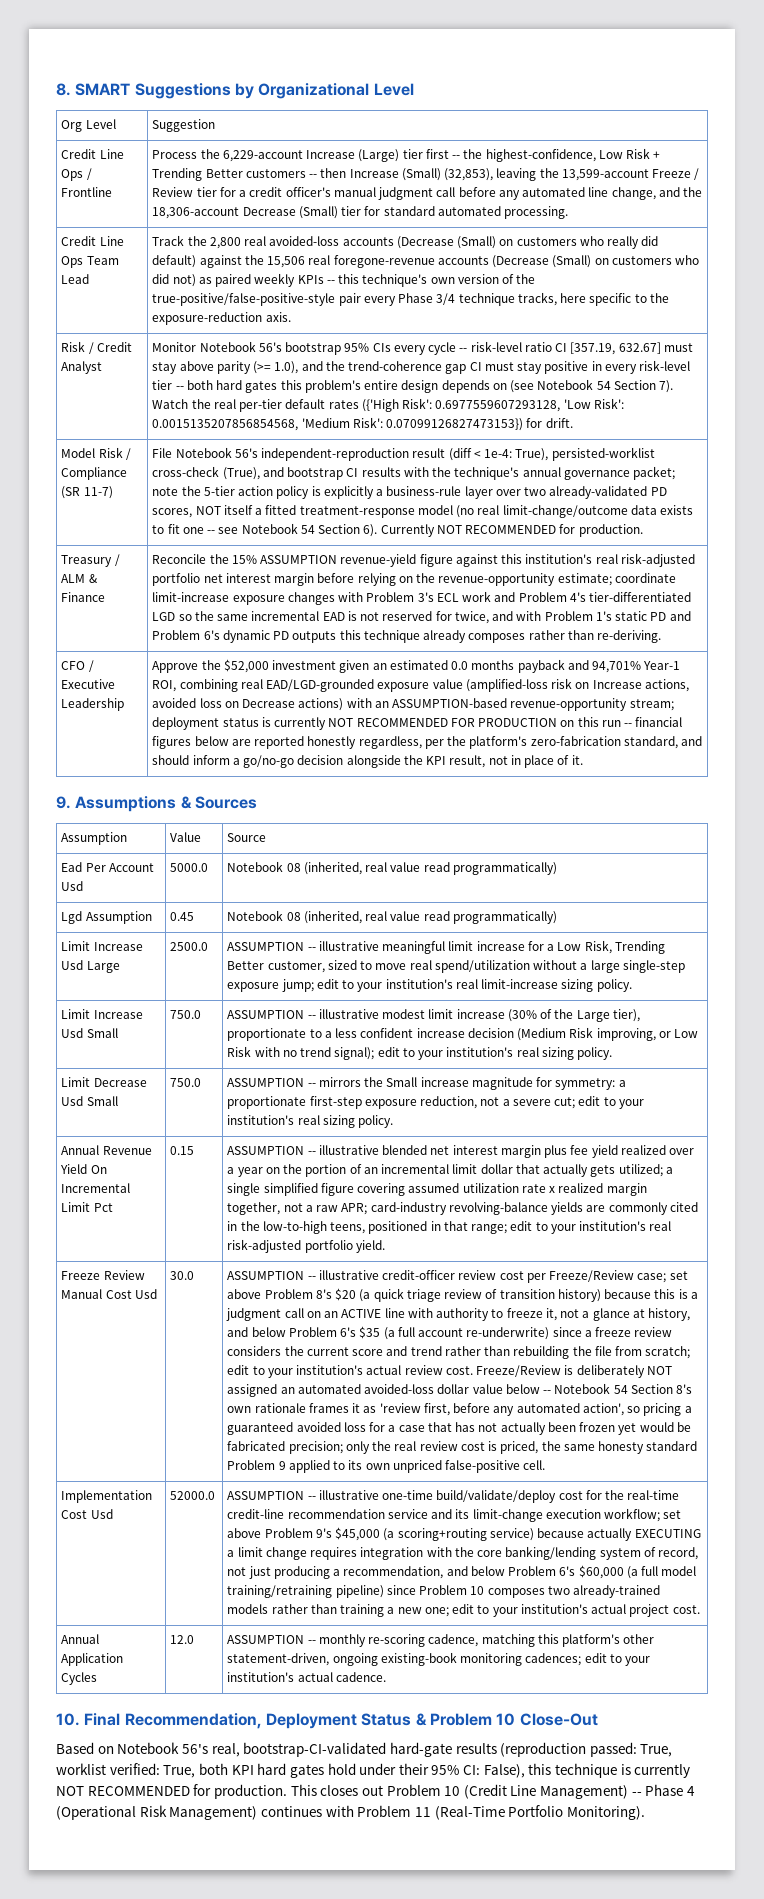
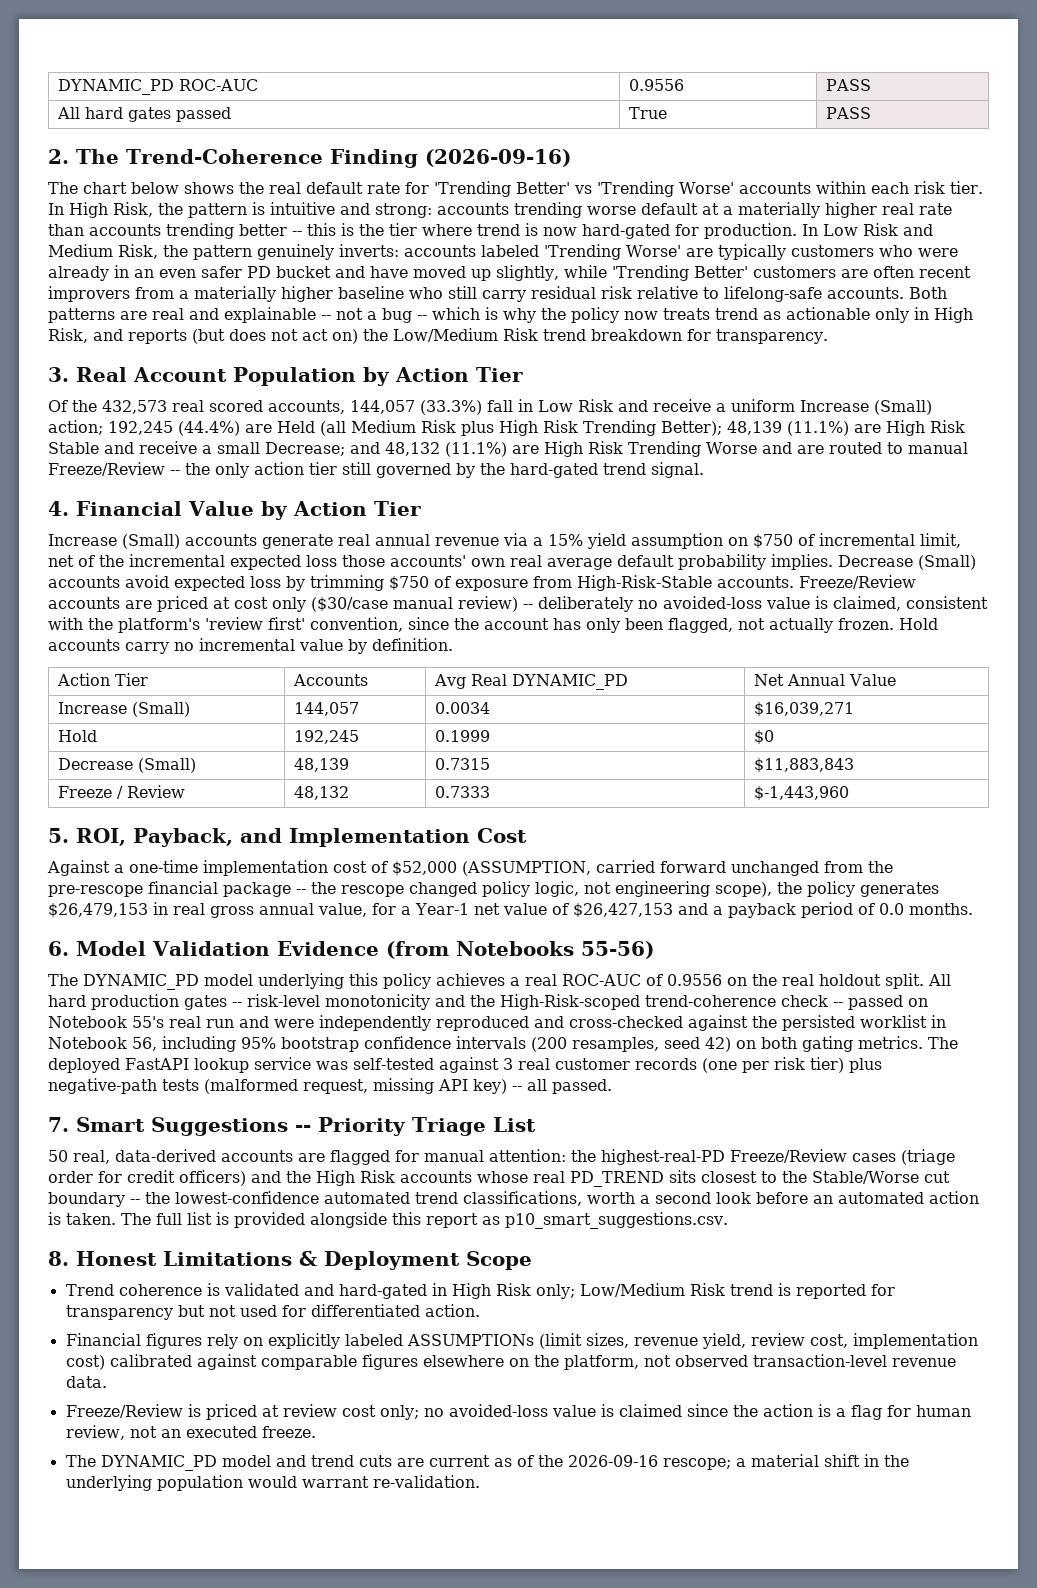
[56,83,414,99] [61,119,116,132] [152,119,216,132] [61,149,124,159] [61,168,92,181] [61,187,113,197] [152,148,661,162] [152,168,700,181] [152,187,703,200] [152,206,569,219] [61,236,124,246] [61,256,119,268] [61,274,90,284] [152,235,659,249] [152,255,700,268] [152,273,536,287] [152,292,669,306] [152,312,291,325] [61,341,132,354] [61,361,103,374] [152,341,693,355] [152,360,691,374] [152,379,674,393] [152,398,624,412] [152,417,573,431] [61,447,131,460] [61,467,128,480] [61,486,113,499] [152,447,655,461] [152,466,676,480] [152,486,667,499] [152,505,694,518] [152,523,643,537] [61,554,120,567] [61,574,97,583] [61,592,106,602] [152,553,695,567] [152,573,676,586] [152,591,692,605] [152,611,691,624] [152,630,662,643] [61,660,94,672] [61,679,116,689] [61,698,125,711] [152,659,681,673] [152,678,689,692] [152,698,674,711] [152,717,683,730] [152,736,703,749] [152,755,583,768] [56,796,257,812] [61,832,128,845] [170,832,202,842] [227,833,267,842] [61,862,154,872] [61,881,84,891] [170,863,209,872] [227,861,557,875] [61,911,152,924] [170,912,195,921] [227,910,557,924] [61,941,143,951] [61,960,120,973] [170,942,209,951] [227,940,665,954] [227,960,685,973] [227,979,632,992] [61,1009,143,1019] [61,1028,118,1038] [170,1010,202,1019] [227,1009,640,1022] [227,1027,699,1041] [227,1046,613,1060] [61,1077,147,1087] [61,1096,118,1106] [170,1078,202,1087] [227,1077,626,1090] [227,1096,644,1109] [227,1115,394,1128] [61,1145,152,1155] [60,1164,107,1174] [61,1183,131,1193] [61,1202,113,1212] [170,1146,195,1155] [227,1145,695,1158] [227,1164,673,1177] [227,1183,647,1196] [227,1202,698,1215] [227,1221,672,1234] [227,1239,385,1253] [61,1270,145,1280] [61,1289,157,1299] [170,1271,195,1280] [227,1270,688,1283] [227,1288,698,1302] [226,1308,691,1321] [227,1326,673,1340] [227,1346,691,1359] [227,1365,672,1378] [227,1383,693,1397] [227,1403,692,1416] [227,1422,691,1435] [227,1441,698,1454] [227,1460,546,1473] [61,1490,153,1503] [61,1509,113,1519] [170,1491,216,1500] [227,1490,680,1503] [227,1508,682,1522] [227,1527,701,1541] [227,1546,699,1560] [227,1565,697,1579] [227,1585,661,1598] [227,1604,700,1617] [61,1634,100,1644] [61,1653,124,1666] [61,1672,98,1685] [170,1635,195,1644] [227,1634,655,1647] [227,1652,651,1666] [227,1672,386,1682] [56,1713,598,1729] [56,1742,673,1757] [56,1763,691,1778] [56,1784,696,1799] [56,1805,645,1820] 8. SMART Suggestions by Organizational Level // Org Level | Suggestion // Credit Line Ops / Frontline | Process the 6,229-account Increase (Large) tier first -- the highest-confidence, Low Risk + Trending Better customers -- then Increase (Small) (32,853), leaving the 13,599-account Freeze / Review tier for a credit officer's manual judgment call before any automated line change, and the 18,306-account Decrease (Small) tier for standard automated processing. // Credit Line Ops Team Lead | Track the 2,800 real avoided-loss accounts (Decrease (Small) on customers who really did default) against the 15,506 real foregone-revenue accounts (Decrease (Small) on customers who did not) as paired weekly KPIs -- this technique's own version of the true-positive/false-positive-style pair every Phase 3/4 technique tracks, here specific to the exposure-reduction axis. // Risk / Credit Analyst | Monitor Notebook 56's bootstrap 95% CIs every cycle -- risk-level ratio CI [357.19, 632.67] must stay above parity (>= 1.0), and the trend-coherence gap CI must stay positive in every risk-level tier -- both hard gates this problem's entire design depends on (see Notebook 54 Section 7). Watch the real per-tier default rates ({'High Risk': 0.6977559607293128, 'Low Risk': 0.0015135207856854568, 'Medium Risk': 0.07099126827473153}) for drift. // Model Risk / Compliance (SR 11-7) | File Notebook 56's independent-reproduction result (diff < 1e-4: True), persisted-worklist cross-check (True), and bootstrap CI results with the technique's annual governance packet; note the 5-tier action policy is explicitly a business-rule layer over two already-validated PD scores, NOT itself a fitted treatment-response model (no real limit-change/outcome data exists to fit one -- see Notebook 54 Section 6). Currently NOT RECOMMENDED for production. // Treasury / ALM & Finance | Reconcile the 15% ASSUMPTION revenue-yield figure against this institution's real risk-adjusted portfolio net interest margin before relying on the revenue-opportunity estimate; coordinate limit-increase exposure changes with Problem 3's ECL work and Problem 4's tier-differentiated LGD so the same incremental EAD is not reserved for twice, and with Problem 1's static PD and Problem 6's dynamic PD outputs this technique already composes rather than re-deriving. // CFO / Executive Leadership | Approve the $52,000 investment given an estimated 0.0 months payback and 94,701% Year-1 ROI, combining real EAD/LGD-grounded exposure value (amplified-loss risk on Increase actions, avoided loss on Decrease actions) with an ASSUMPTION-based revenue-opportunity stream; deployment status is currently NOT RECOMMENDED FOR PRODUCTION on this run -- financial figures below are reported honestly regardless, per the platform's zero-fabrication standard, and should inform a go/no-go decision alongside the KPI result, not in place of it. // 9. Assumptions & Sources // Assumption | Value | Source // Ead Per Account Usd | 5000.0 | Notebook 08 (inherited, real value read programmatically) // Lgd Assumption | 0.45 | Notebook 08 (inherited, real value read programmatically) // Limit Increase Usd Large | 2500.0 | ASSUMPTION -- illustrative meaningful limit increase for a Low Risk, Trending Better customer, sized to move real spend/utilization without a large single-step exposure jump; edit to your institution's real limit-increase sizing policy. // Limit Increase Usd Small | 750.0 | ASSUMPTION -- illustrative modest limit increase (30% of the Large tier), proportionate to a less confident increase decision (Medium Risk improving, or Low Risk with no trend signal); edit to your institution's real sizing policy. // Limit Decrease Usd Small | 750.0 | ASSUMPTION -- mirrors the Small increase magnitude for symmetry: a proportionate first-step exposure reduction, not a severe cut; edit to your institution's real sizing policy. // Annual Revenue Yield On Incremental Limit Pct | 0.15 | ASSUMPTION -- illustrative blended net interest margin plus fee yield realized over a year on the portion of an incremental limit dollar that actually gets utilized; a single simplified figure covering assumed utilization rate x realized margin together, not a raw APR; card-industry revolving-balance yields are commonly cited in the low-to-high teens, positioned in that range; edit to your institution's real risk-adjusted portfolio yield. // Freeze Review Manual Cost Usd | 30.0 | ASSUMPTION -- illustrative credit-officer review cost per Freeze/Review case; set above Problem 8's $20 (a quick triage review of transition history) because this is a judgment call on an ACTIVE line with authority to freeze it, not a glance at history, and below Problem 6's $35 (a full account re-underwrite) since a freeze review considers the current score and trend rather than rebuilding the file from scratch; edit to your institution's actual review cost. Freeze/Review is deliberately NOT assigned an automated avoided-loss dollar value below -- Notebook 54 Section 8's own rationale frames it as 'review first, before any automated action', so pricing a guaranteed avoided loss for a case that has not actually been frozen yet would be fabricated precision; only the real review cost is priced, the same honesty standard Problem 9 applied to its own unpriced false-positive cell. // Implementation Cost Usd | 52000.0 | ASSUMPTION -- illustrative one-time build/validate/deploy cost for the real-time credit-line recommendation service and its limit-change execution workflow; set above Problem 9's $45,000 (a scoring+routing service) because actually EXECUTING a limit change requires integration with the core banking/lending system of record, not just producing a recommendation, and below Problem 6's $60,000 (a full model training/retraining pipeline) since Problem 10 composes two already-trained models rather than training a new one; edit to your institution's actual project cost. // Annual Application Cycles | 12.0 | ASSUMPTION -- monthly re-scoring cadence, matching this platform's other statement-driven, ongoing existing-book monitoring cadences; edit to your institution's actual cadence. // 10. Final Recommendation, Deployment Status & Problem 10 Close-Out // Based on Notebook 56's real, bootstrap-CI-validated hard-gate results (reproduction passed: True, worklist verified: True, both KPI hard gates hold under their 95% CI: False), this technique is currently NOT RECOMMENDED for production. This closes out Problem 10 (Credit Line Management) -- Phase 4 (Operational Risk Management) continues with Problem 11 (Real-Time Portfolio Monitoring). -> [58,79,259,95] [629,79,685,91] [826,79,872,91] [57,107,232,122] [629,107,668,119] [826,107,872,119] [48,149,571,168] [48,181,983,197] [48,202,952,218] [48,223,933,239] [48,244,958,260] [48,265,971,281] [48,286,947,302] [48,307,973,323] [48,328,828,344] [48,367,523,386] [48,399,932,415] [48,420,965,436] [48,441,968,457] [48,462,704,478] [48,501,421,520] [48,533,961,549] [48,554,976,570] [48,575,916,591] [48,596,988,612] [48,617,938,633] [48,638,453,654] [57,673,149,686] [293,674,369,686] [434,674,629,690] [754,674,897,686] [58,702,191,717] [294,702,360,716] [435,702,491,714] [754,702,855,717] [58,730,98,742] [294,730,360,744] [435,730,491,742] [754,730,775,745] [58,758,197,773] [294,758,350,772] [435,758,491,770] [754,758,855,773] [58,785,186,799] [294,786,350,800] [435,786,491,798] [754,786,850,801] [48,828,527,847] [47,860,893,876] [48,881,939,897] [48,902,973,918] [48,941,654,959] [48,973,951,990] [48,994,928,1010] [48,1015,946,1031] [48,1036,958,1052] [48,1057,882,1073] [48,1078,612,1094] [48,1117,536,1136] [48,1149,955,1165] [48,1170,950,1187] [48,1191,979,1207] [48,1212,728,1229] [48,1251,532,1270] [65,1283,895,1299] [65,1304,480,1320] [65,1333,978,1349] [65,1354,956,1370] [65,1376,107,1388] [65,1404,971,1420] [65,1425,316,1440] [65,1454,909,1471] [65,1475,480,1491] DYNAMIC_PD ROC-AUC | 0.9556 | PASS // All hard gates passed | True | PASS // 2. The Trend-Coherence Finding (2026-09-16) // The chart below shows the real default rate for 'Trending Better' vs 'Trending Worse' accounts within each risk tier. In High Risk, the pattern is intuitive and strong: accounts trending worse default at a materially higher real rate than accounts trending better -- this is the tier where trend is now hard-gated for production. In Low Risk and Medium Risk, the pattern genuinely inverts: accounts labeled 'Trending Worse' are typically customers who were already in an even safer PD bucket and have moved up slightly, while 'Trending Better' customers are often recent improvers from a materially higher baseline who still carry residual risk relative to lifelong-safe accounts. Both patterns are real and explainable -- not a bug -- which is why the policy now treats trend as actionable only in High Risk, and reports (but does not act on) the Low/Medium Risk trend breakdown for transparency. // 3. Real Account Population by Action Tier // Of the 432,573 real scored accounts, 144,057 (33.3%) fall in Low Risk and receive a uniform Increase (Small) action; 192,245 (44.4%) are Held (all Medium Risk plus High Risk Trending Better); 48,139 (11.1%) are High Risk Stable and receive a small Decrease; and 48,132 (11.1%) are High Risk Trending Worse and are routed to manual Freeze/Review -- the only action tier still governed by the hard-gated trend signal. // 4. Financial Value by Action Tier // Increase (Small) accounts generate real annual revenue via a 15% yield assumption on $750 of incremental limit, net of the incremental expected loss those accounts' own real average default probability implies. Decrease (Small) accounts avoid expected loss by trimming $750 of exposure from High-Risk-Stable accounts. Freeze/Review accounts are priced at cost only ($30/case manual review) -- deliberately no avoided-loss value is claimed, consistent with the platform's 'review first' convention, since the account has only been flagged, not actually frozen. Hold accounts carry no incremental value by definition. // Action Tier | Accounts | Avg Real DYNAMIC_PD | Net Annual Value // Increase (Small) | 144,057 | 0.0034 | $16,039,271 // Hold | 192,245 | 0.1999 | $0 // Decrease (Small) | 48,139 | 0.7315 | $11,883,843 // Freeze / Review | 48,132 | 0.7333 | $-1,443,960 // 5. ROI, Payback, and Implementation Cost // Against a one-time implementation cost of $52,000 (ASSUMPTION, carried forward unchanged from the pre-rescope financial package -- the rescope changed policy logic, not engineering scope), the policy generates $26,479,153 in real gross annual value, for a Year-1 net value of $26,427,153 and a payback period of 0.0 months. // 6. Model Validation Evidence (from Notebooks 55-56) // The DYNAMIC_PD model underlying this policy achieves a real ROC-AUC of 0.9556 on the real holdout split. All hard production gates -- risk-level monotonicity and the High-Risk-scoped trend-coherence check -- passed on Notebook 55's real run and were independently reproduced and cross-checked against the persisted worklist in Notebook 56, including 95% bootstrap confidence intervals (200 resamples, seed 42) on both gating metrics. The deployed FastAPI lookup service was self-tested against 3 real customer records (one per risk tier) plus negative-path tests (malformed request, missing API key) -- all passed. // 7. Smart Suggestions -- Priority Triage List // 50 real, data-derived accounts are flagged for manual attention: the highest-real-PD Freeze/Review cases (triage order for credit officers) and the High Risk accounts whose real PD_TREND sits closest to the Stable/Worse cut boundary -- the lowest-confidence automated trend classifications, worth a second look before an automated action is taken. The full list is provided alongside this report as p10_smart_suggestions.csv. // 8. Honest Limitations & Deployment Scope // Trend coherence is validated and hard-gated in High Risk only; Low/Medium Risk trend is reported for transparency but not used for differentiated action. // Financial figures rely on explicitly labeled ASSUMPTIONs (limit sizes, revenue yield, review cost, implementation cost) calibrated against comparable figures elsewhere on the platform, not observed transaction-level revenue data. // Freeze/Review is priced at review cost only; no avoided-loss value is claimed since the action is a flag for human review, not an executed freeze. // The DYNAMIC_PD model and trend cuts are current as of the 2026-09-16 rescope; a material shift in the underlying population would warrant re-validation.

